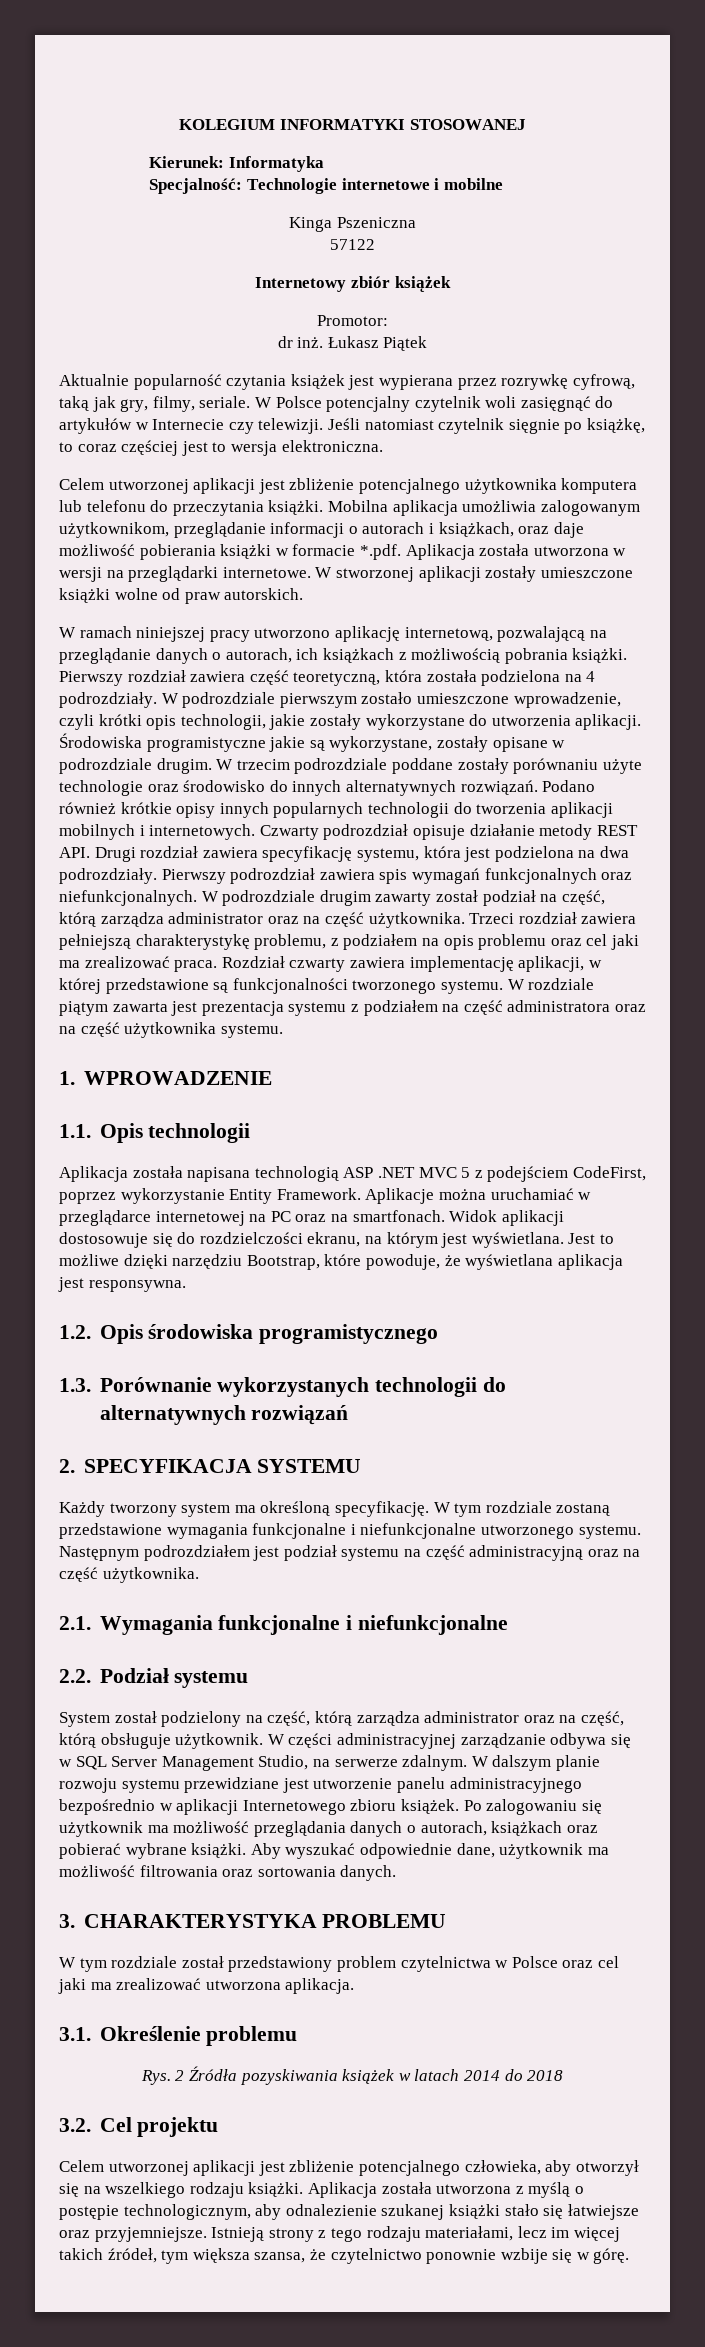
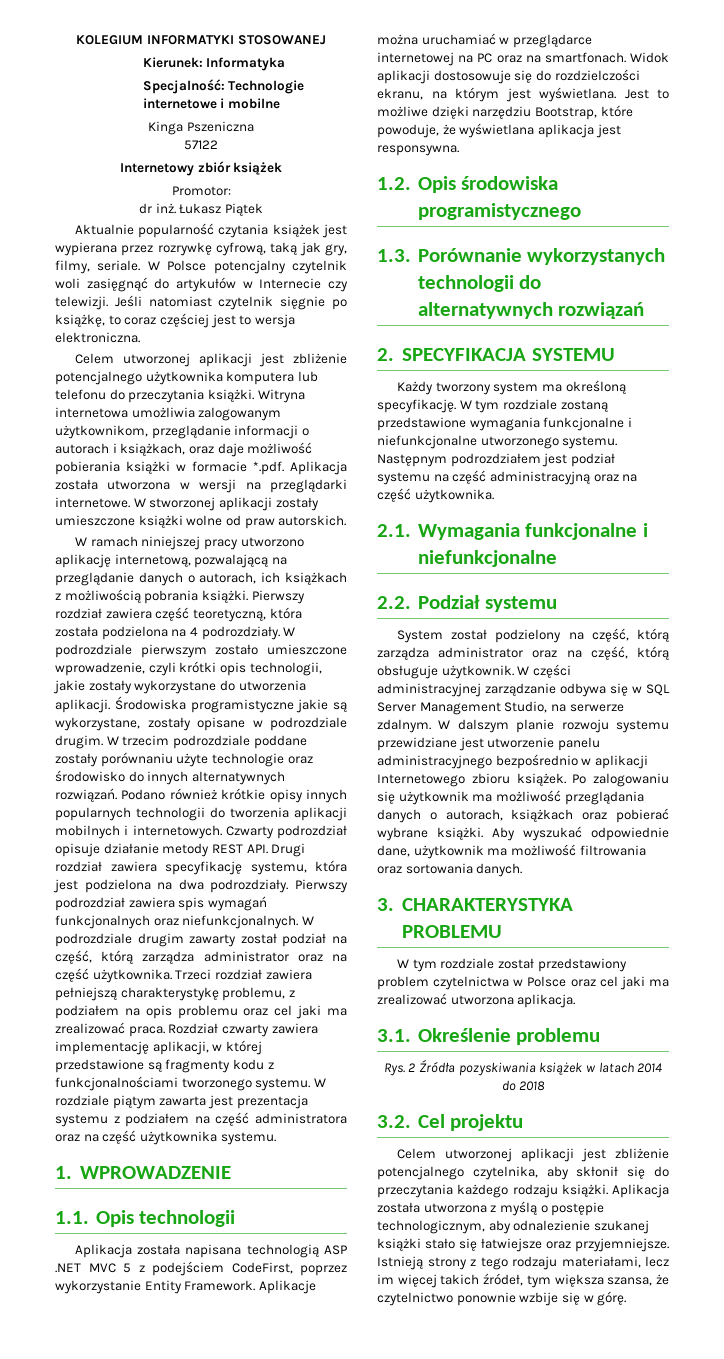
[327,500,458,516] Mobilna aplikacja -> [257,389,305,403] [55,407,128,418] Witryna internetowa
[232,978,348,994] funkcjonalności -> [165,1059,274,1073] [55,1076,178,1091] fragmenty kodu z funkcjonalnościami
[464,2160,639,2176] [59,2182,186,2198] człowieka, aby otworzył się na wszelkiego -> [472,1166,669,1180] [377,1184,509,1198] czytelnika, aby skłonił się do przeczytania każdego

